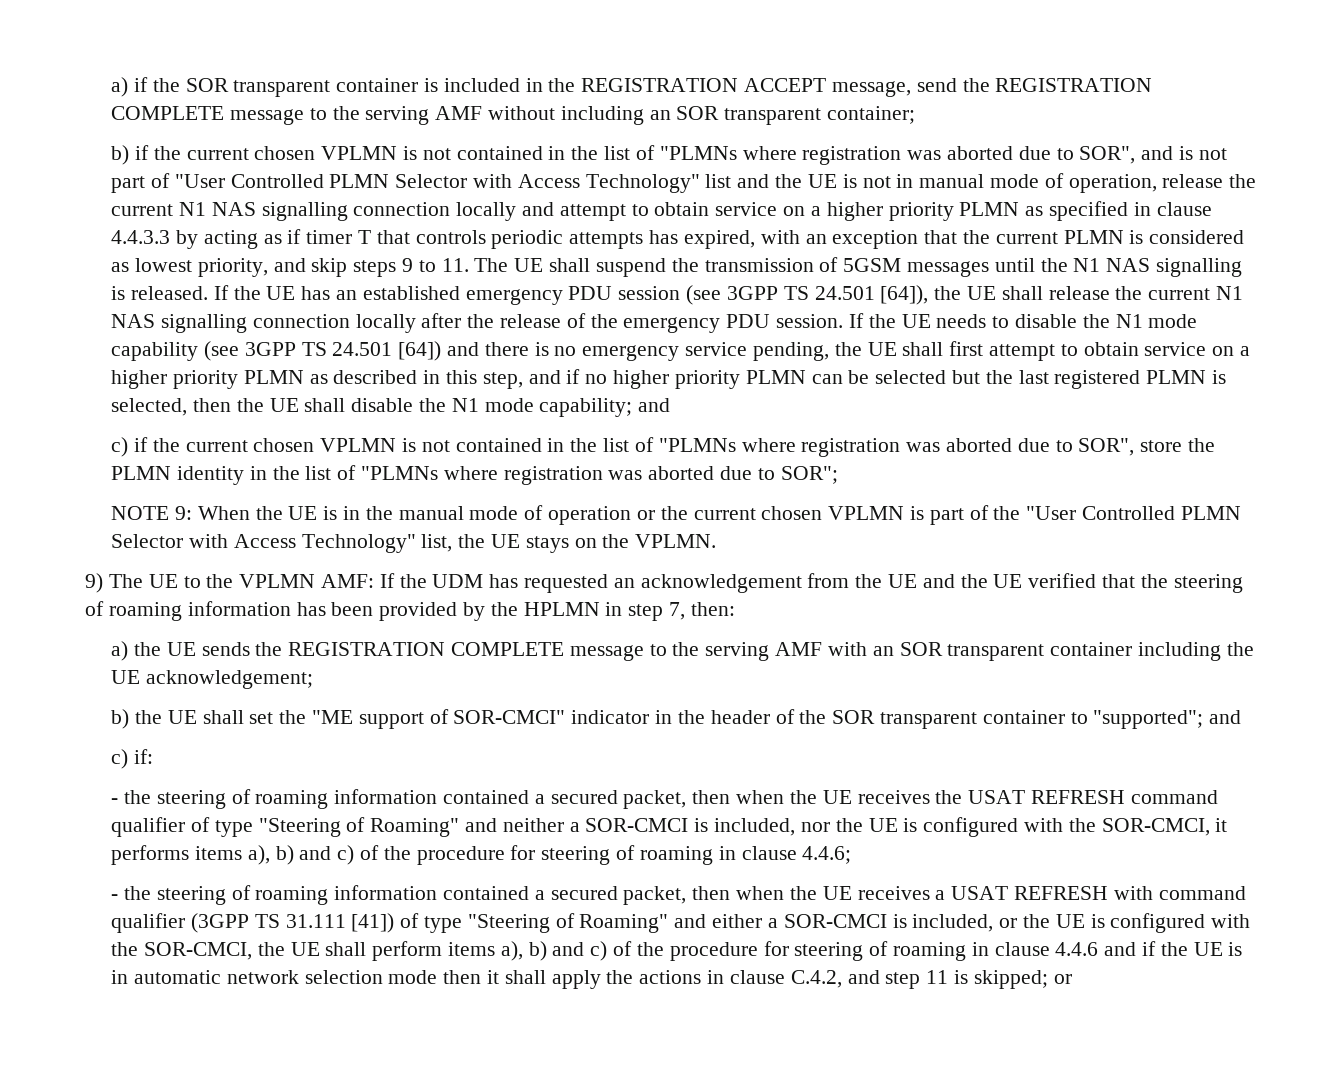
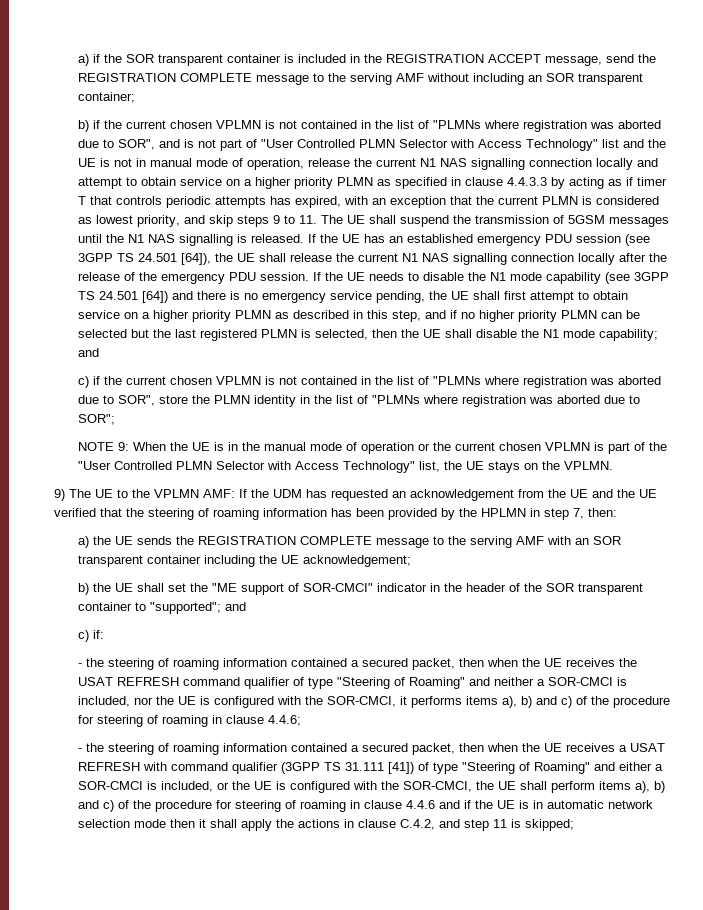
[1053,974,1072,984] or -> (574, 825) none

